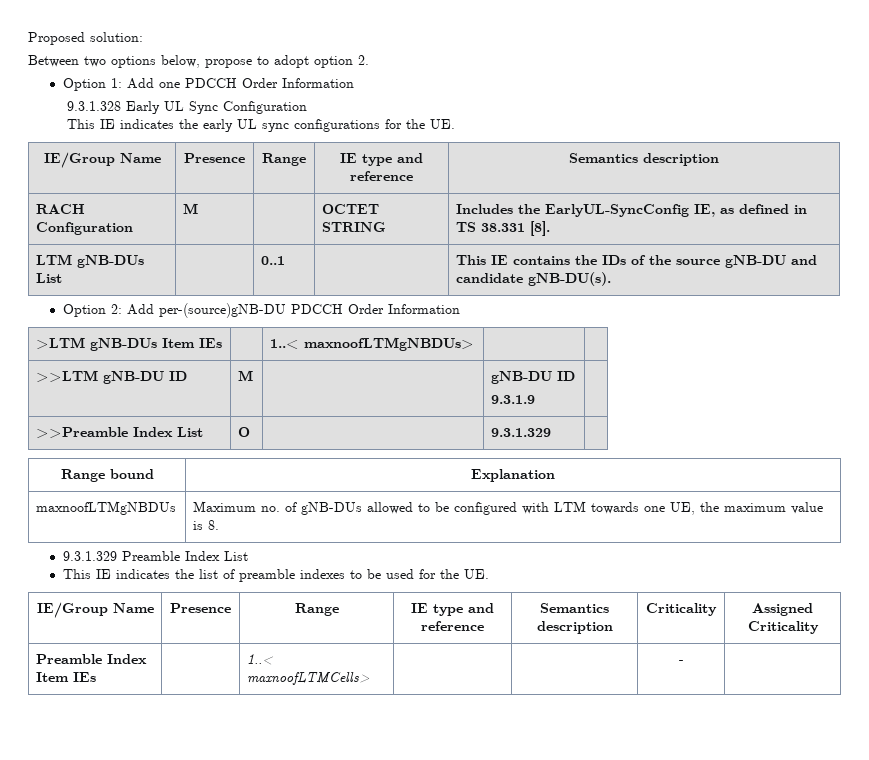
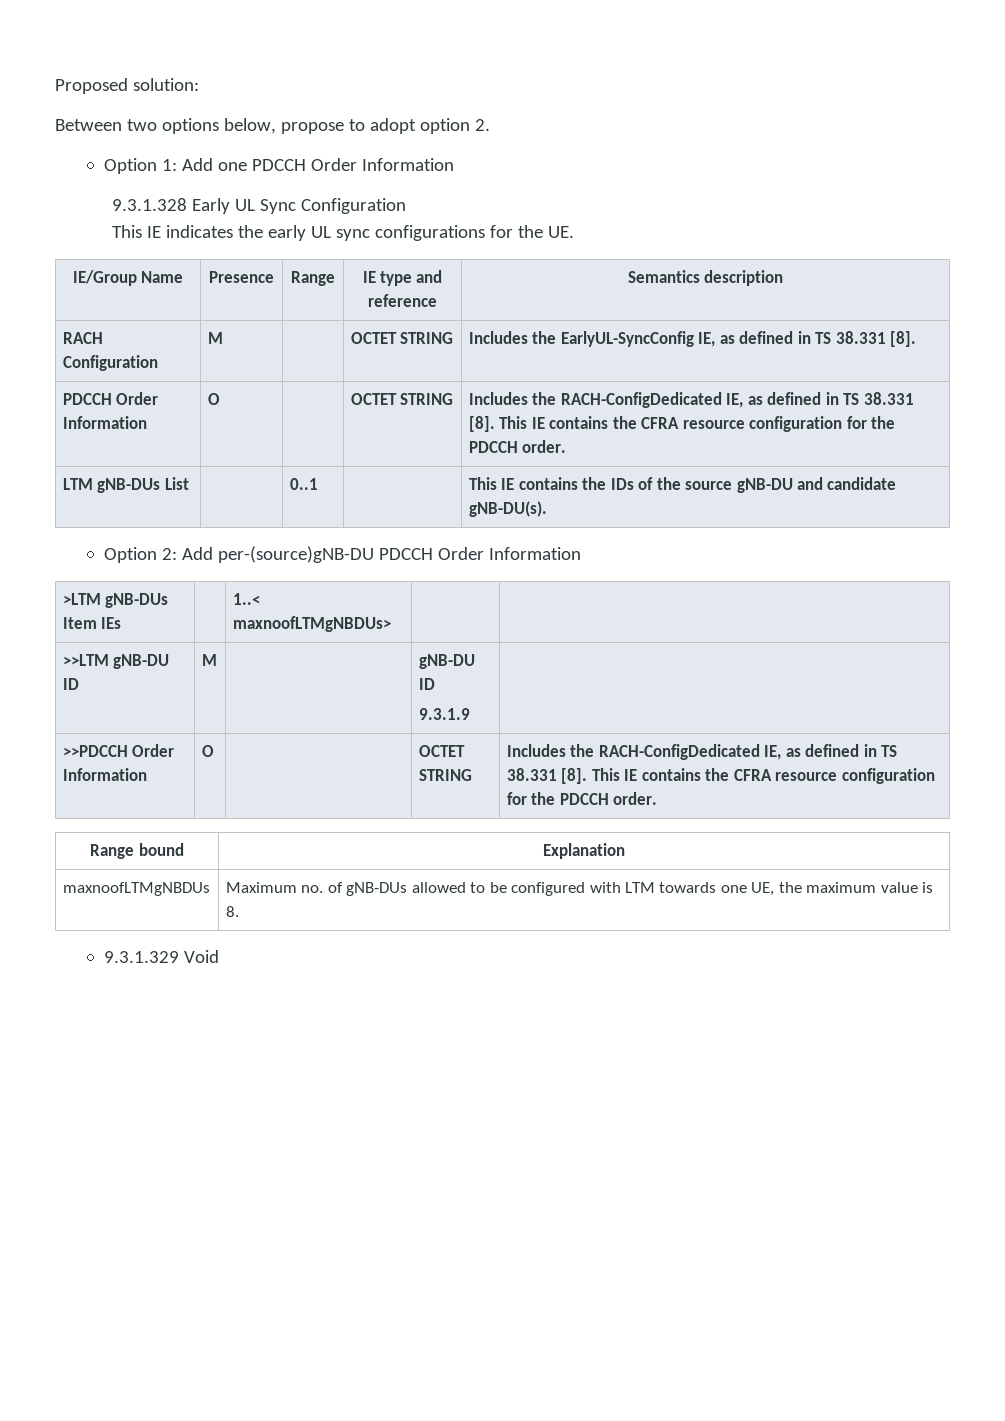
(551, 228) none -> [62,392,159,405] [62,416,147,429] [207,393,220,405] [350,393,454,405] [468,392,914,408] [468,416,895,432] [468,440,567,453] // PDCCH Order Information | O | | OCTET STRING | Includes the RACH-ConfigDedicated IE, as defined in TS 38.331 [8]. This IE contains the CFRA resource configuration for the PDCCH order.
[36,427,204,439] [238,427,251,437] [491,428,552,437] >>Preamble Index List | O | | 9.3.1.329 | -> [62,744,175,757] [62,768,147,781] [201,745,214,757] [418,745,465,757] [418,769,472,781] [506,744,898,760] [506,768,935,784] [506,792,658,805] >>PDCCH Order Information | O | | OCTET STRING | Includes the RACH-ConfigDedicated IE, as defined in TS 38.331 [8]. This IE contains the CFRA resource configuration for the PDCCH order.
[121,551,248,561] [62,569,489,582] [36,602,154,618] [170,603,231,613] [294,603,339,616] [411,603,494,616] [421,621,484,631] [540,603,609,613] [536,621,613,634] [646,603,717,616] [752,603,813,616] [747,621,819,634] [36,654,148,664] [36,672,97,682] [247,654,275,665] [247,672,371,685] [678,660,684,664] Preamble Index List // This IE indicates the list of preamble indexes to be used for the UE. // IE/Group Name | Presence | Range | IE type and reference | Semantics description | Criticality | Assigned Criticality // Preamble Index Item IEs | | 1..< maxnoofLTMCells> | | | - | -> [183,950,219,963] Void

